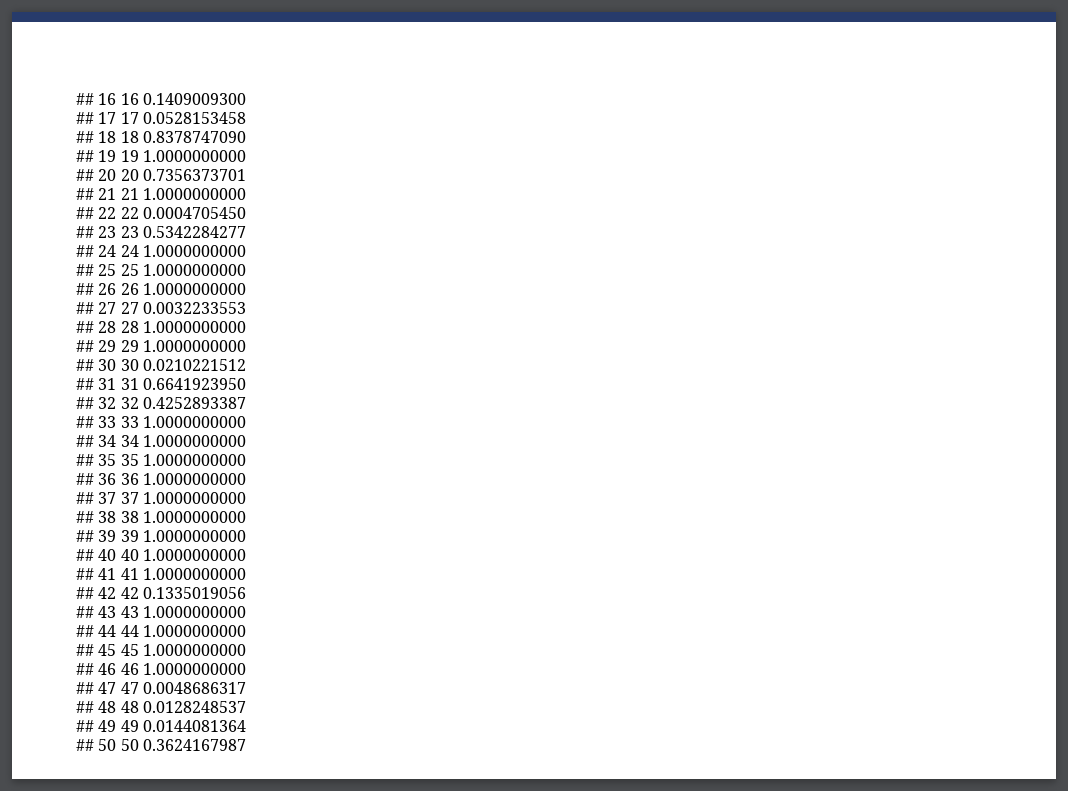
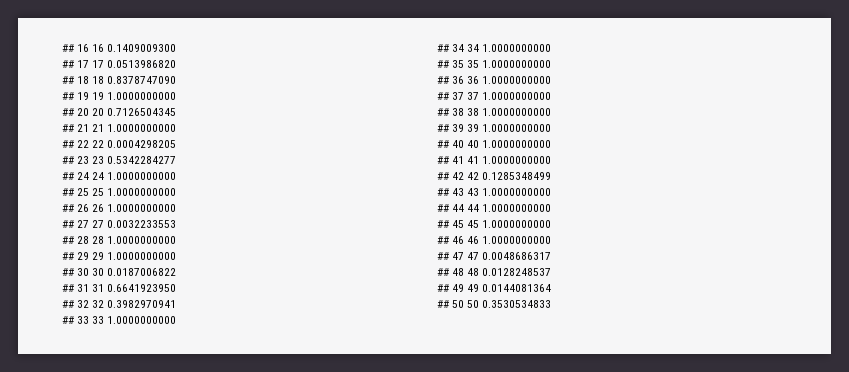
[142,112,246,124] 0.0528153458 -> [107,60,177,68] 0.0513986820
[142,169,246,181] 0.7356373701 -> [107,108,177,116] 0.7126504345
[142,207,246,219] 0.0004705450 -> [107,140,177,148] 0.0004298205
[142,359,246,371] 0.0210221512 -> [107,268,177,276] 0.0187006822
[142,397,246,409] 0.4252893387 -> [107,300,177,308] 0.3982970941
[142,587,246,599] 0.1335019056 -> [482,172,552,180] 0.1285348499
[142,739,246,751] 0.3624167987 -> [482,300,552,308] 0.3530534833

